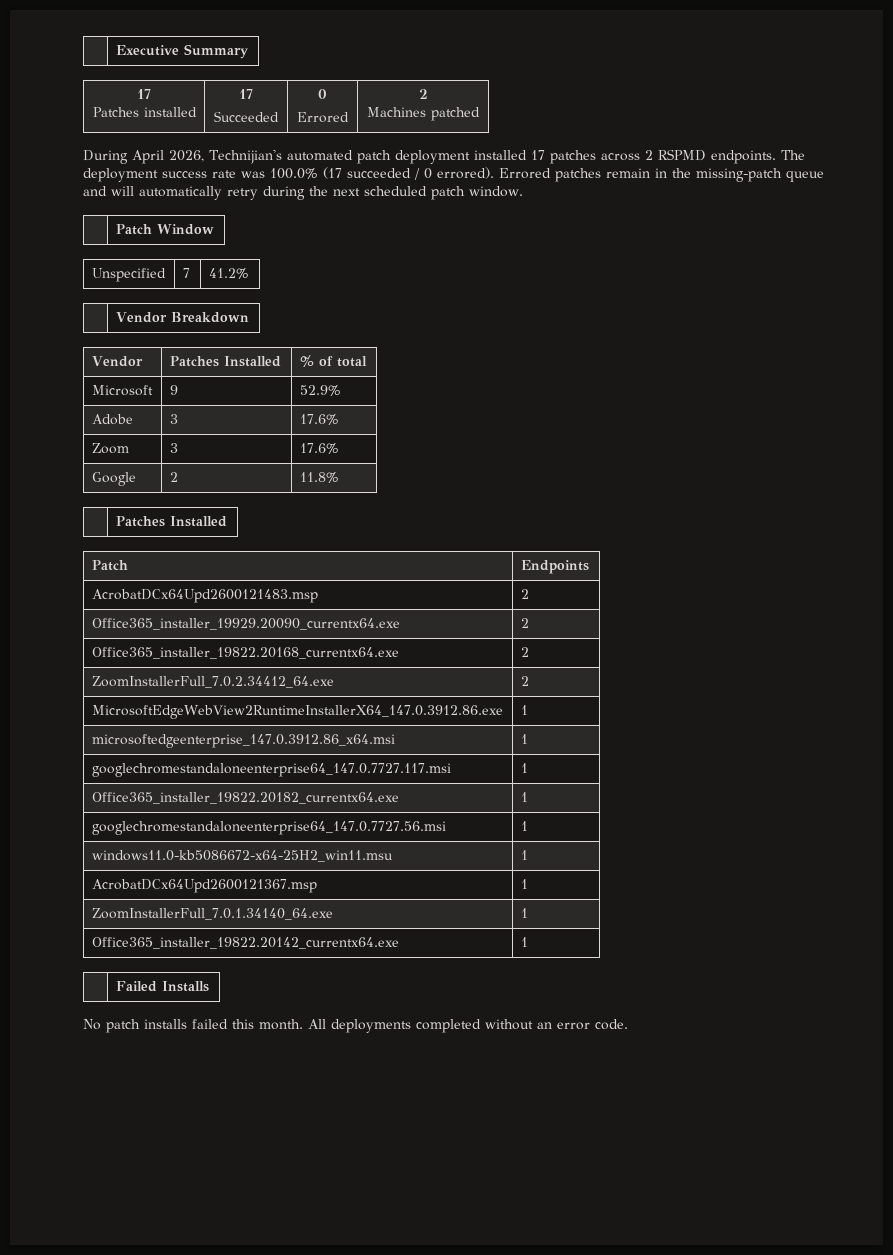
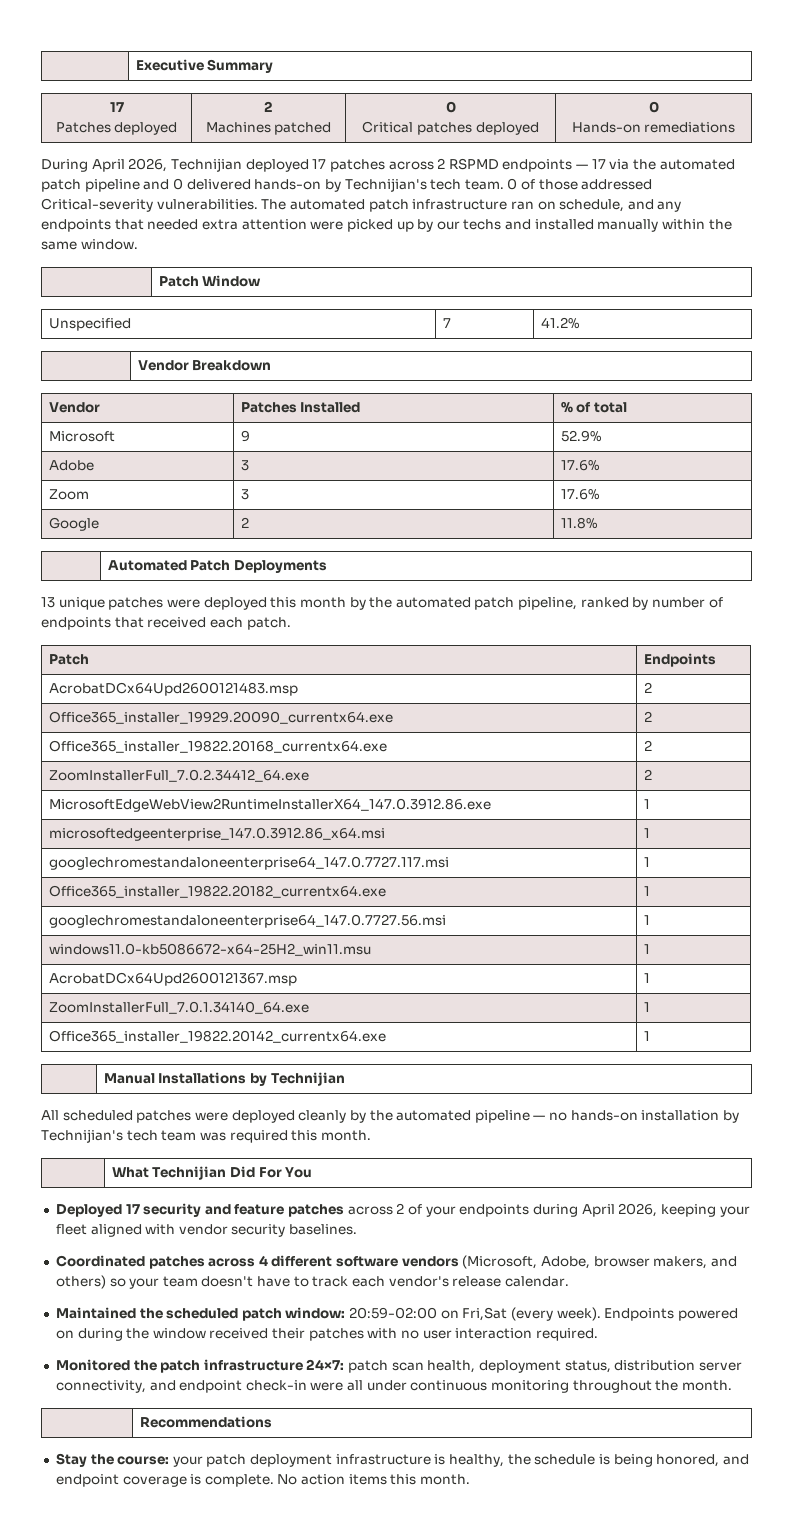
[143,107,197,117] [239,89,253,99] [214,111,279,122] [318,89,327,99] [297,112,349,123] [418,89,428,99] [367,107,480,121] [83,149,527,164] installed | 17 // Succeeded | 0 // Errored | 2 // Machines patched // During April 2026, Technijian's automated patch deployment installed -> [114,122,178,135] [264,101,273,112] [205,122,332,135] [445,101,456,113] [362,121,539,135] [648,101,659,113] [571,122,736,133] [41,158,309,172] deployed | 2 // Machines patched | 0 // Critical patches deployed | 0 // Hands-on remediations // During April 2026, Technijian deployed
[710,150,805,164] [83,167,824,182] [83,186,465,200] endpoints. The deployment success rate was 100.0% (17 succeeded / 0 errored). Errored patches remain in the missing-patch queue and will automatically retry during the next scheduled patch -> [502,159,735,172] [41,178,653,192] [41,198,682,212] [41,219,732,232] [41,241,77,250] endpoints — 17 via the automated patch pipeline and 0 delivered hands-on by Technijian's tech team. 0 of those addressed Critical-severity vulnerabilities. The automated patch infrastructure ran on schedule, and any endpoints that needed extra attention were picked up by our techs and installed manually within the same
[115,516,227,527] Patches Installed -> [107,560,327,573] [41,597,723,610] [41,617,291,630] Automated Patch Deployments // 13 unique patches were deployed this month by the automated patch pipeline, ranked by number of endpoints that received each patch.
[115,981,209,992] [83,1019,628,1033] Failed Installs // No patch installs failed this month. All deployments completed without an error code. -> [103,1072,345,1086] [41,1110,740,1123] [41,1129,371,1143] [111,1166,313,1180] [55,1203,750,1217] [55,1224,358,1237] [55,1255,737,1269] [55,1275,569,1289] [55,1307,738,1321] [55,1328,598,1341] [55,1359,742,1373] [55,1380,732,1393] [139,1416,272,1428] [55,1453,749,1467] [55,1474,471,1487] Manual Installations by Technijian // All scheduled patches were deployed cleanly by the automated pipeline — no hands-on installation by Technijian's tech team was required this month. // | What Technijian Did For You // Deployed 17 security and feature patches across 2 of your endpoints during April 2026, keeping your fleet aligned with vendor security baselines. // Coordinated patches across 4 different software vendors (Microsoft, Adobe, browser makers, and others) so your team doesn't have to track each vendor's release calendar. // Maintained the scheduled patch window: 20:59-02:00 on Fri,Sat (every week). Endpoints powered on during the window received their patches with no user interaction required. // Monitored the patch infrastructure 24×7: patch scan health, deployment status, distribution server connectivity, and endpoint check-in were all under continuous monitoring throughout the month. // | Recommendations // Stay the course: your patch deployment infrastructure is healthy, the schedule is being honored, and endpoint coverage is complete. No action items this month.

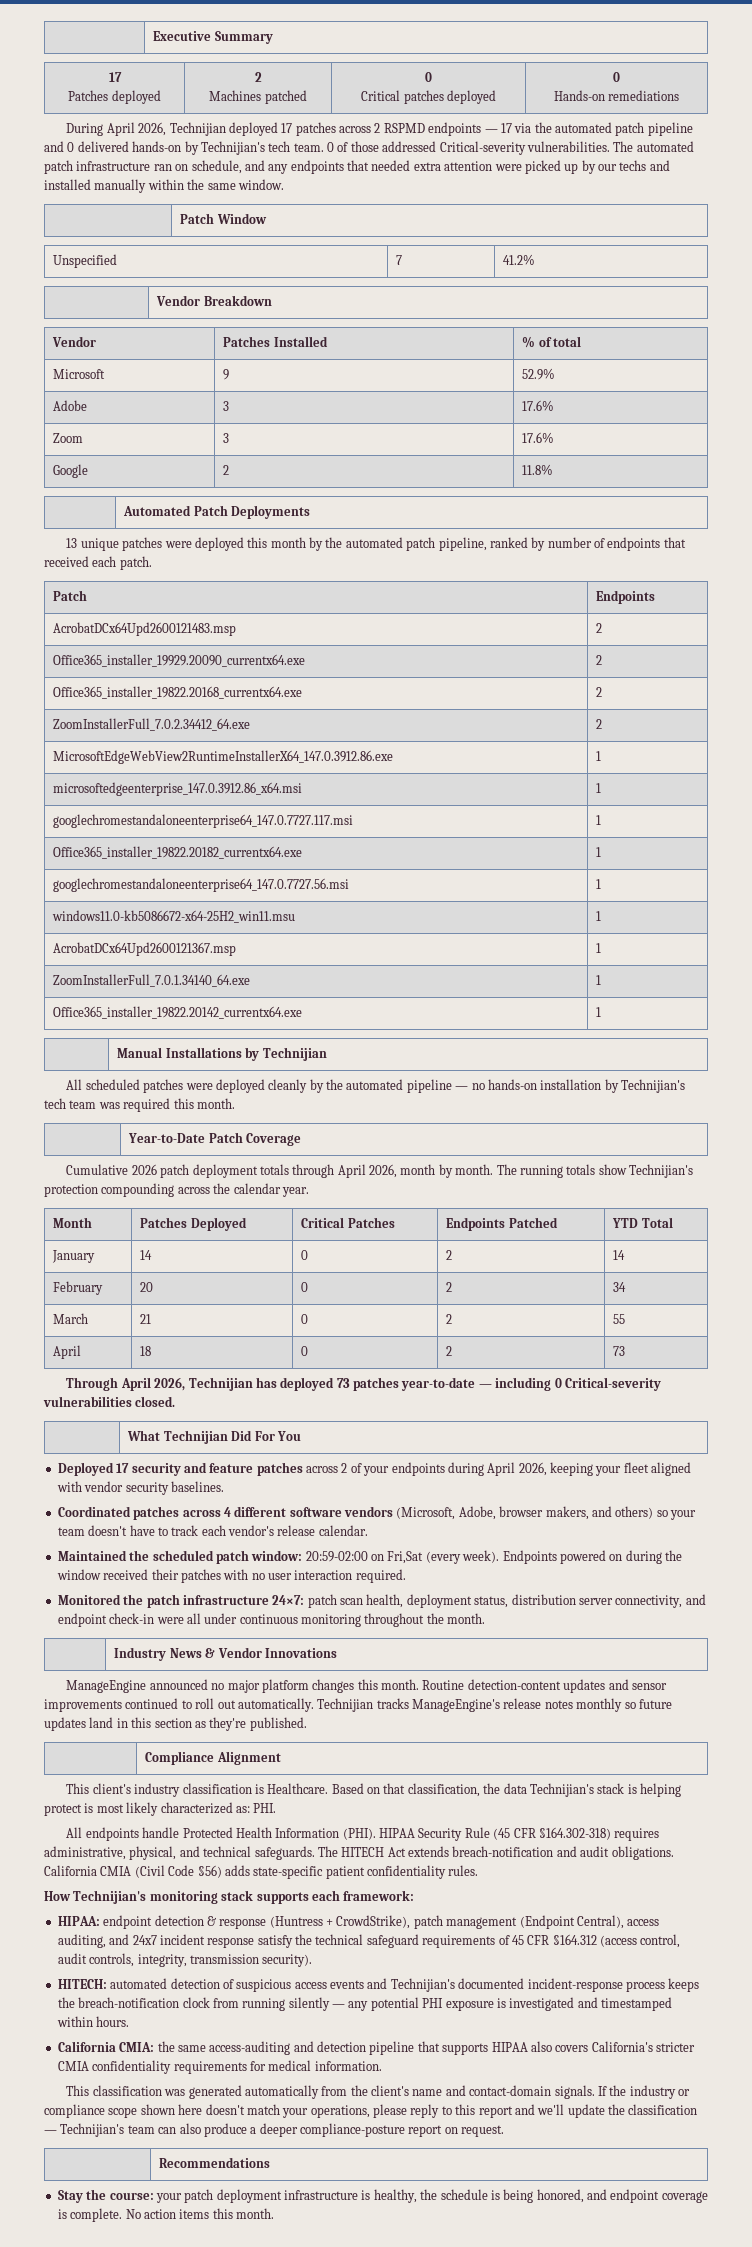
(371, 1135) none -> [128,1132,302,1146] [66,1164,694,1178] [44,1183,309,1197] [53,1217,93,1228] [140,1217,247,1231] [301,1217,395,1228] [446,1217,558,1231] [612,1217,673,1228] [52,1250,96,1263] [140,1250,153,1260] [301,1250,309,1260] [446,1250,453,1260] [613,1250,626,1260] [53,1281,104,1295] [140,1282,154,1292] [301,1282,309,1292] [446,1282,453,1292] [613,1282,627,1292] [53,1313,89,1324] [140,1314,152,1324] [301,1314,309,1324] [446,1314,453,1324] [613,1314,626,1324] [53,1345,82,1359] [140,1346,152,1356] [301,1346,309,1356] [446,1346,453,1356] [613,1346,626,1356] [66,1377,661,1391] [43,1396,176,1407] // | Year-to-Date Patch Coverage // Cumulative 2026 patch deployment totals through April 2026, month by month. The running totals show Technijian's protection compounding across the calendar year. // Month | Patches Deployed | Critical Patches | Endpoints Patched | YTD Total // January | 14 | 0 | 2 | 14 // February | 20 | 0 | 2 | 34 // March | 21 | 0 | 2 | 55 // April | 18 | 0 | 2 | 73 // Through April 2026, Technijian has deployed 73 patches year-to-date — including 0 Critical-severity vulnerabilities closed.
(732, 1385) none -> [114,1647,337,1661] [66,1679,667,1693] [44,1698,672,1712] [44,1717,307,1731] [145,1751,281,1765] [66,1783,682,1797] [44,1802,277,1816] [66,1827,660,1841] [44,1846,674,1860] [44,1865,479,1879] [44,1890,415,1904] [57,1915,660,1929] [57,1934,681,1948] [57,1953,313,1967] [57,1978,700,1992] [57,1997,672,2011] [56,2016,130,2027] [57,2041,695,2055] [57,2060,382,2074] [66,2085,691,2099] [44,2104,698,2118] [44,2123,505,2137] // | Industry News & Vendor Innovations // ManageEngine announced no major platform changes this month. Routine detection-content updates and sensor improvements continued to roll out automatically. Technijian tracks ManageEngine's release notes monthly so future updates land in this section as they're published. // | Compliance Alignment // This client's industry classification is Healthcare. Based on that classification, the data Technijian's stack is helping protect is most likely characterized as: PHI. // All endpoints handle Protected Health Information (PHI). HIPAA Security Rule (45 CFR §164.302-318) requires administrative, physical, and technical safeguards. The HITECH Act extends breach-notification and audit obligations. California CMIA (Civil Code §56) adds state-specific patient confidentiality rules. // How Technijian's monitoring stack supports each framework: // HIPAA: endpoint detection & response (Huntress + CrowdStrike), patch management (Endpoint Central), access auditing, and 24x7 incident response satisfy the technical safeguard requirements of 45 CFR §164.312 (access control, audit controls, integrity, transmission security). // HITECH: automated detection of suspicious access events and Technijian's documented incident-response process keeps the breach-notification clock from running silently — any potential PHI exposure is investigated and timestamped within hours. // California CMIA: the same access-auditing and detection pipeline that supports HIPAA also covers California's stricter CMIA confidentiality requirements for medical information. // This classification was generated automatically from the client's name and contact-domain signals. If the industry or compliance scope shown here doesn't match your operations, please reply to this report and we'll update the classification — Technijian's team can also produce a deeper compliance-posture report on request.

